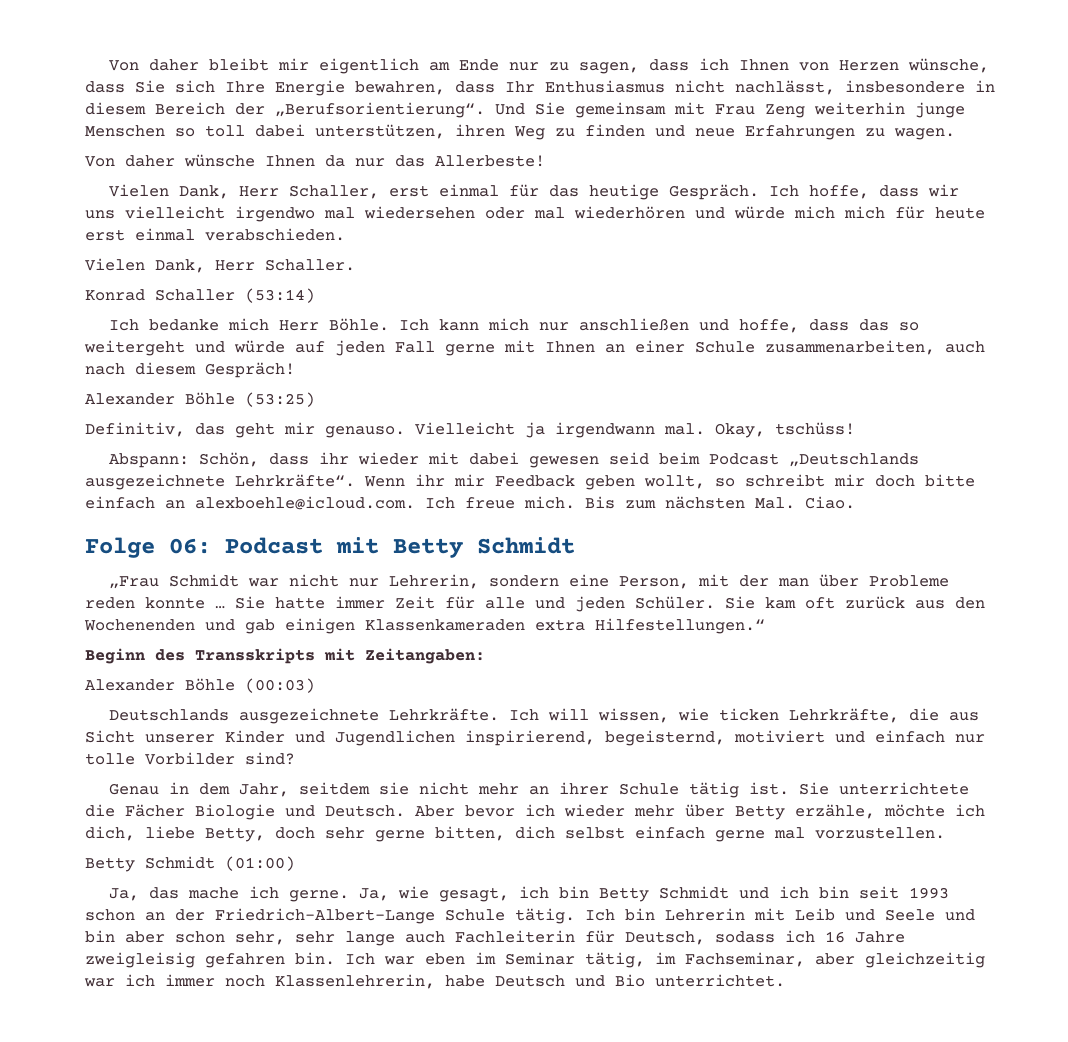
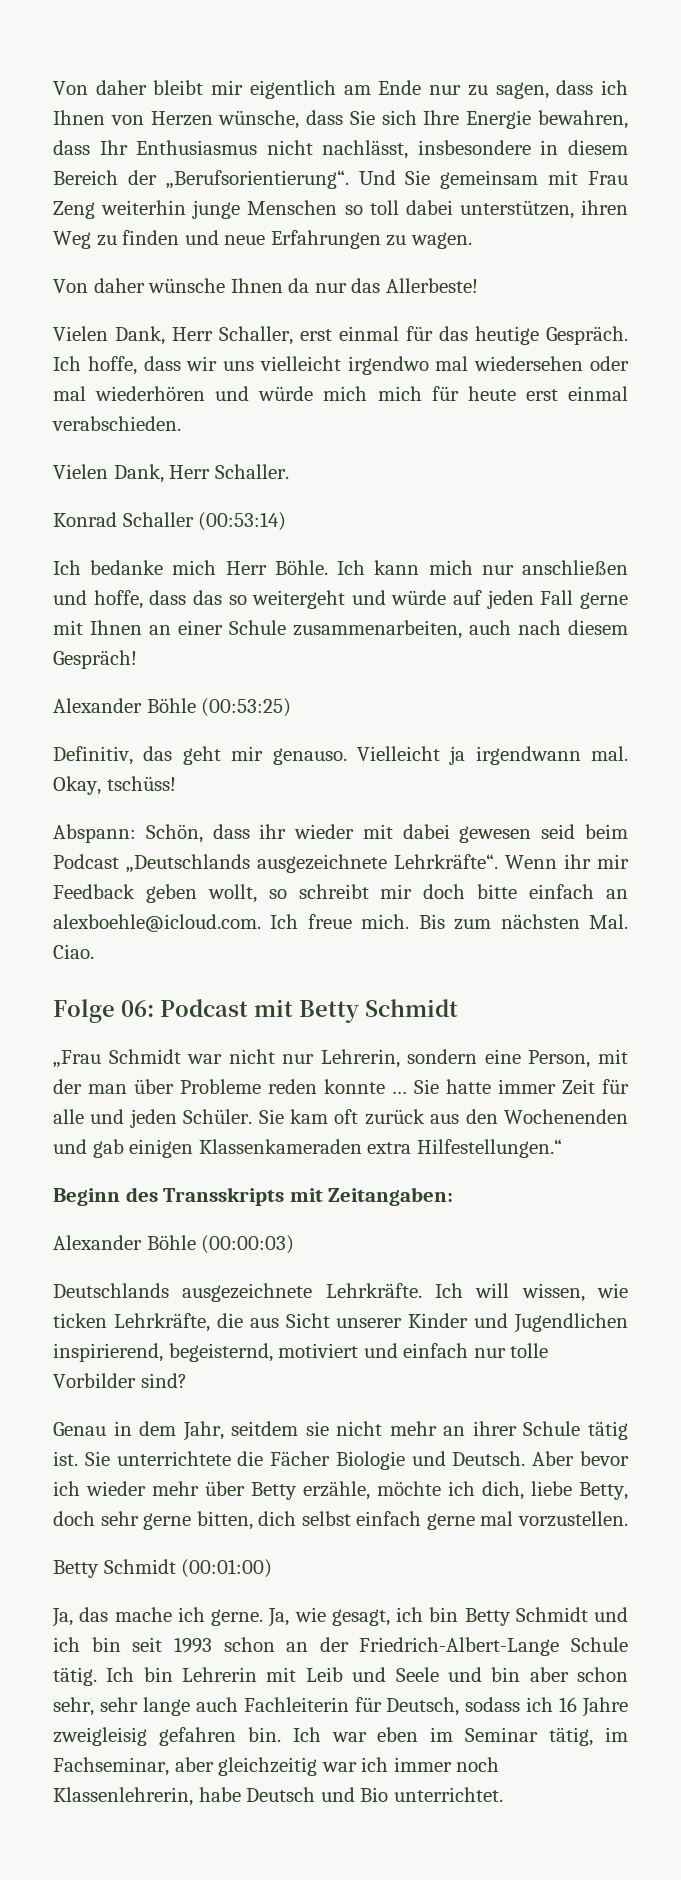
[245,288,315,303] (53:14) -> [198,512,287,531] (00:53:14)
[245,392,315,407] (53:25) -> [201,698,292,717] (00:53:25)
[245,678,315,693] (00:03) -> [201,1235,295,1254] (00:00:03)
[225,856,295,871] (01:00) -> [181,1559,273,1578] (00:01:00)

